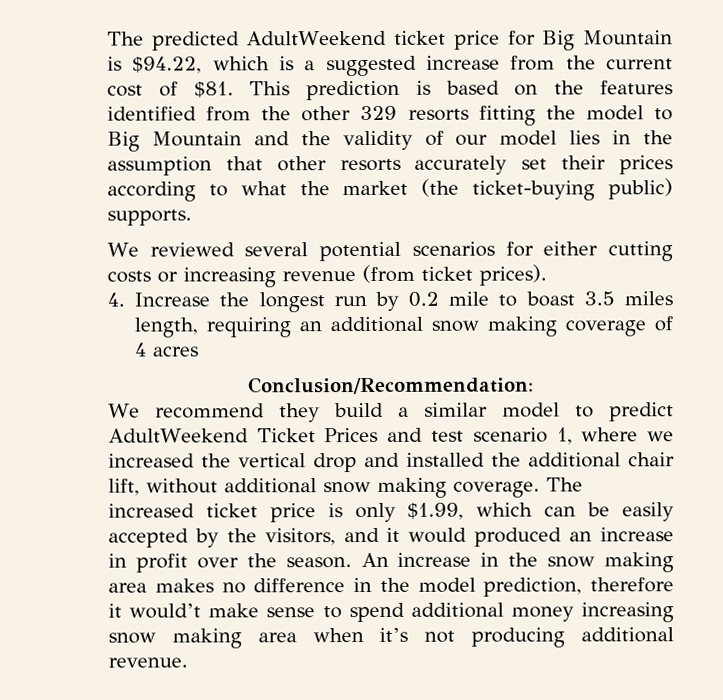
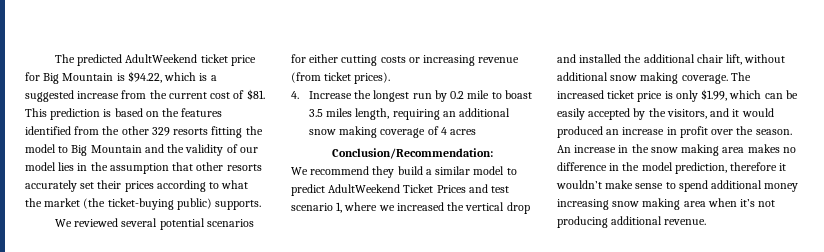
[129,603,202,619] would’t -> [556,180,602,189] wouldn’t

